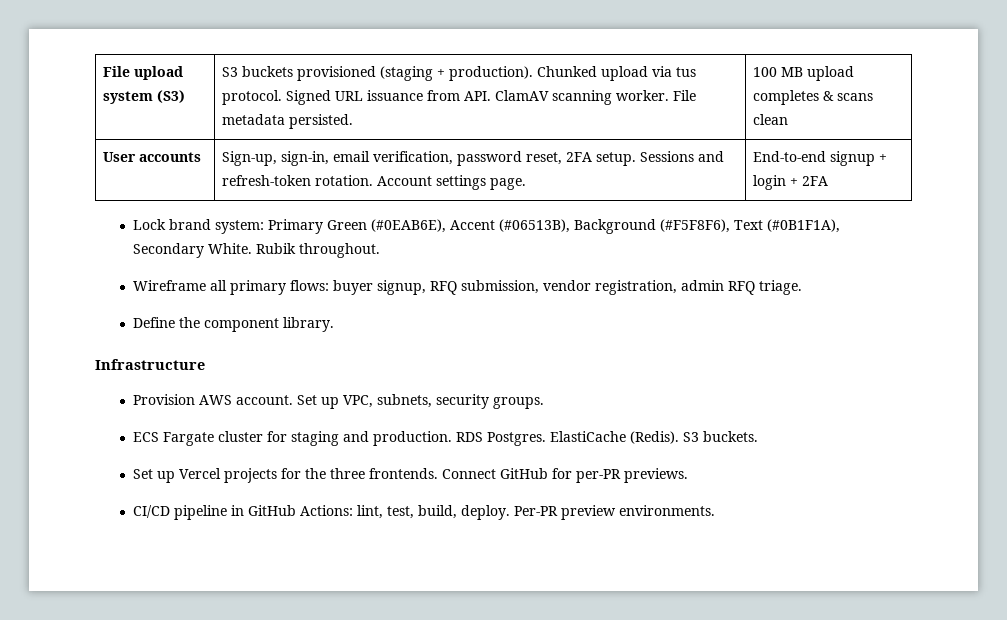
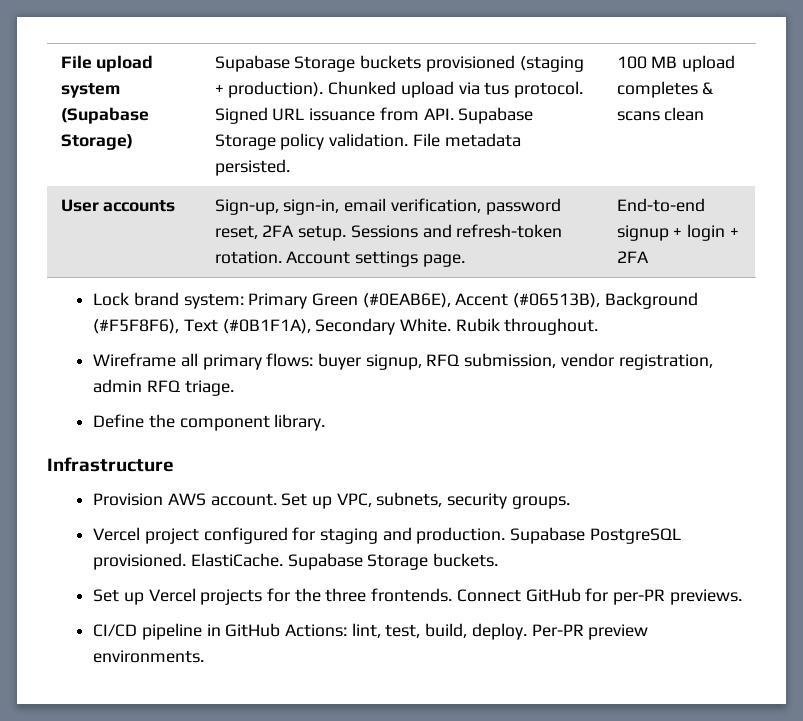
[156,90,185,103] [221,67,238,77] (S3) | S3 -> [60,107,149,124] [60,134,133,150] [214,55,356,72] (Supabase Storage) | Supabase Storage
[494,90,669,105] ClamAV scanning worker. -> [458,107,534,124] [214,133,409,150] Supabase Storage policy validation.
[132,431,263,446] ECS Fargate cluster -> [93,527,288,544] Vercel project configured
[455,431,699,446] RDS Postgres. ElastiCache (Redis). S3 -> [510,527,681,544] [93,553,429,570] Supabase PostgreSQL provisioned. ElastiCache. Supabase Storage

